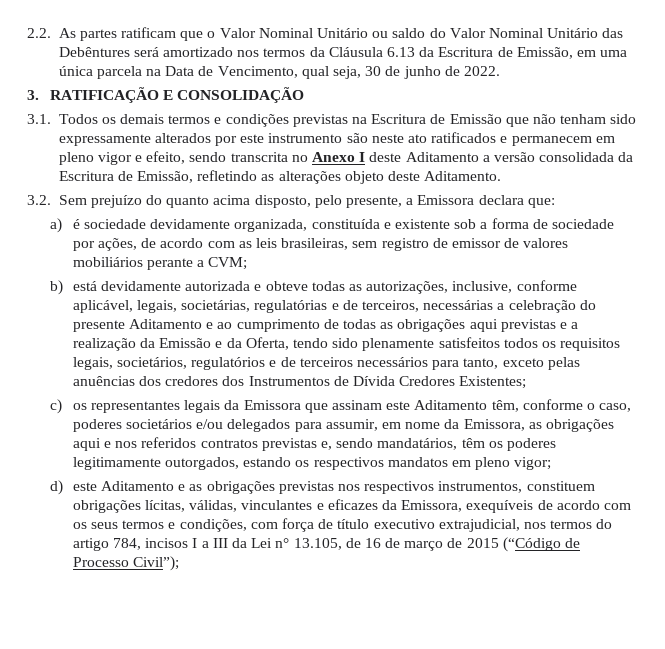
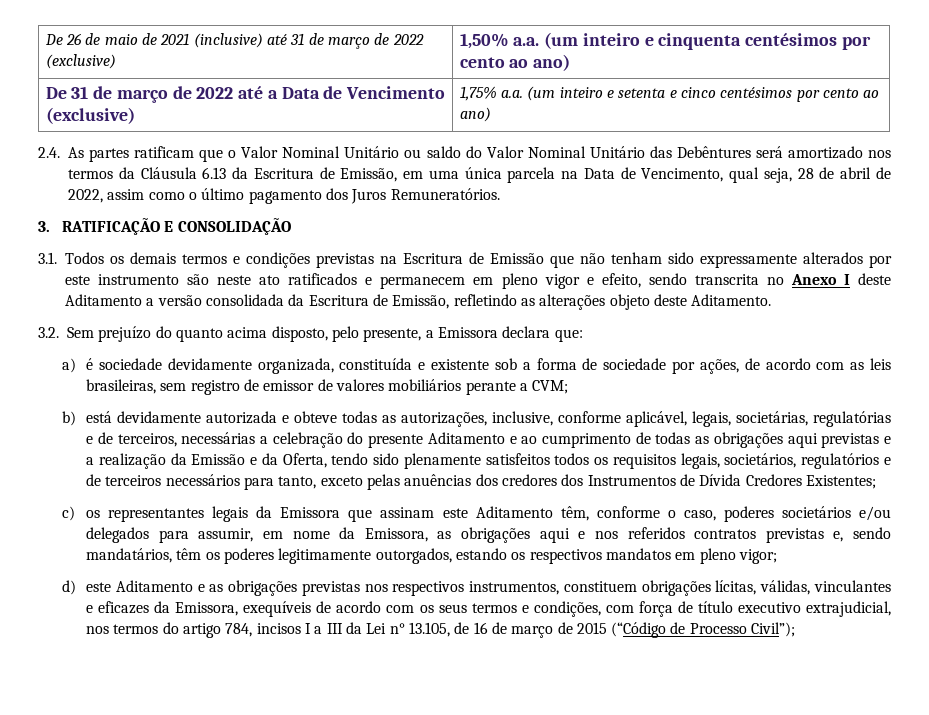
[27,28,51,38] 2.2. -> [44,33,424,49] [45,54,116,69] [459,32,871,50] [459,54,571,71] [45,86,445,103] [45,107,135,124] [459,86,880,102] [459,107,491,122] [38,147,60,158] De 26 de maio de 2021 (inclusive) até 31 de março de 2022 (exclusive) | 1,50% a.a. (um inteiro e cinquenta centésimos por cento ao ano) // De 31 de março de 2022 até a Data de Vencimento (exclusive) | 1,75% a.a. (um inteiro e setenta e cinco centésimos por cento ao ano) // 2.4.
[365,66,500,79] 30 de junho de 2022. -> [797,167,892,179] [68,188,500,204] 28 de abril de 2022, assim como o último pagamento dos Juros Remuneratórios.

